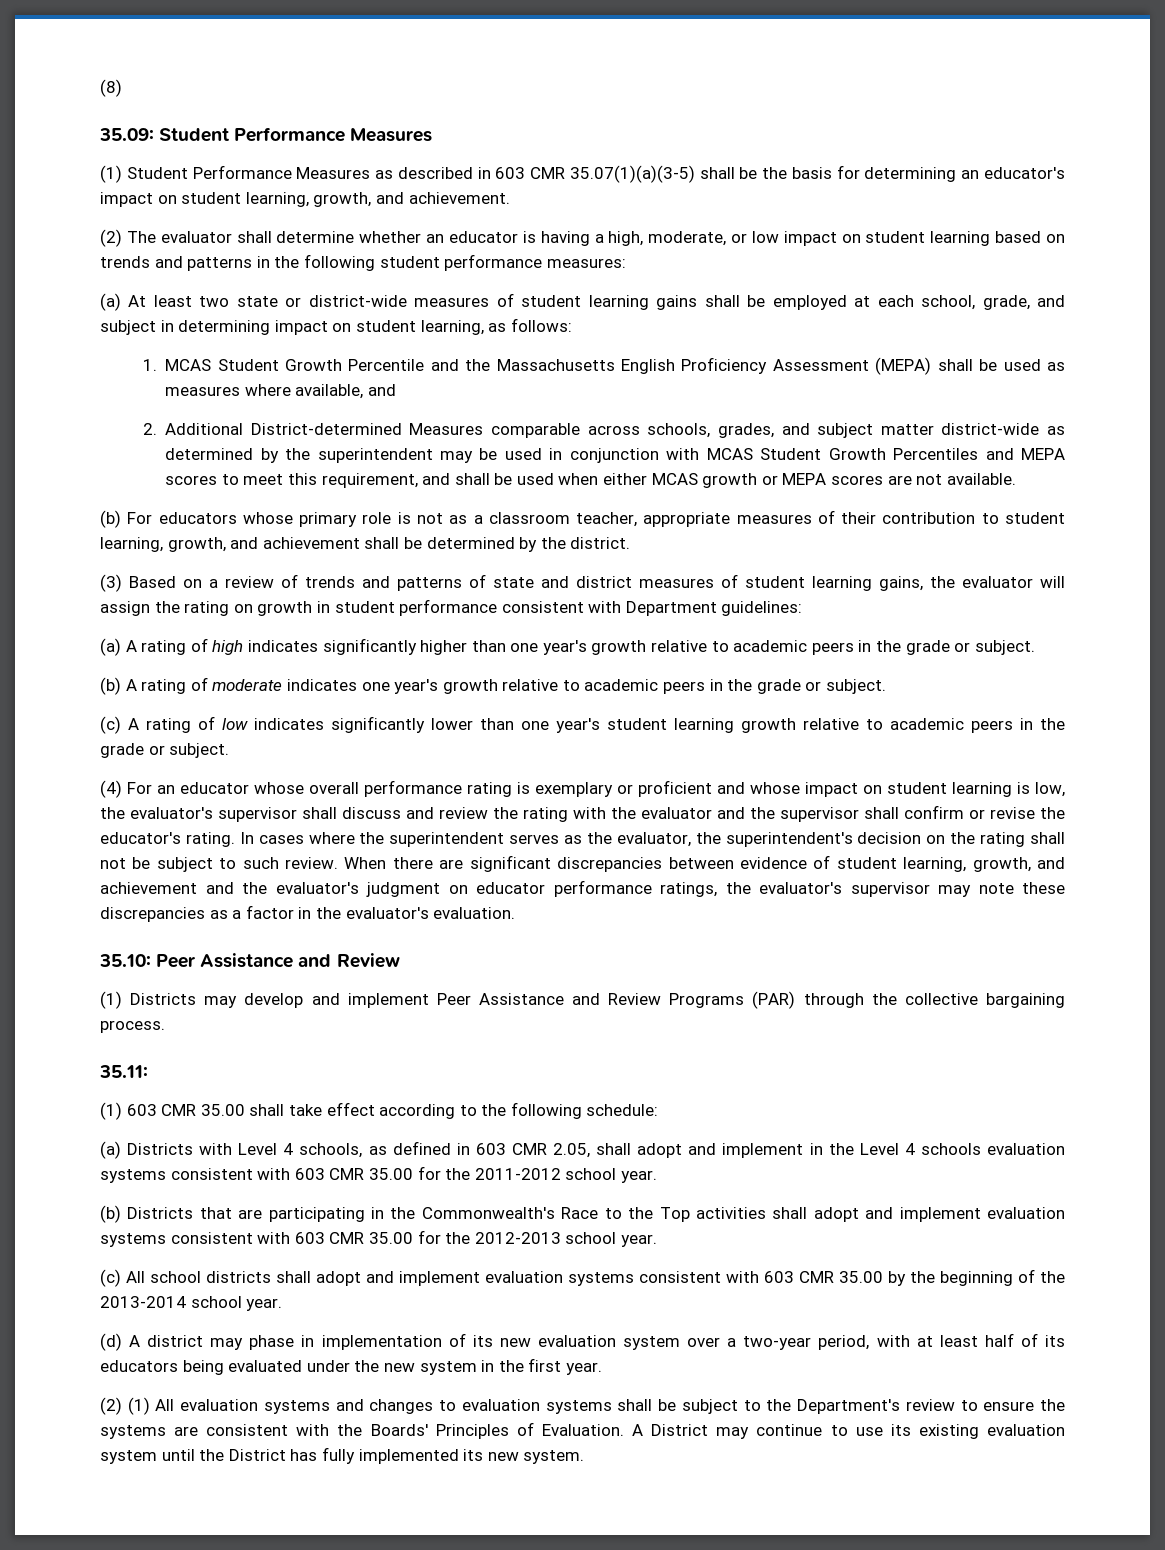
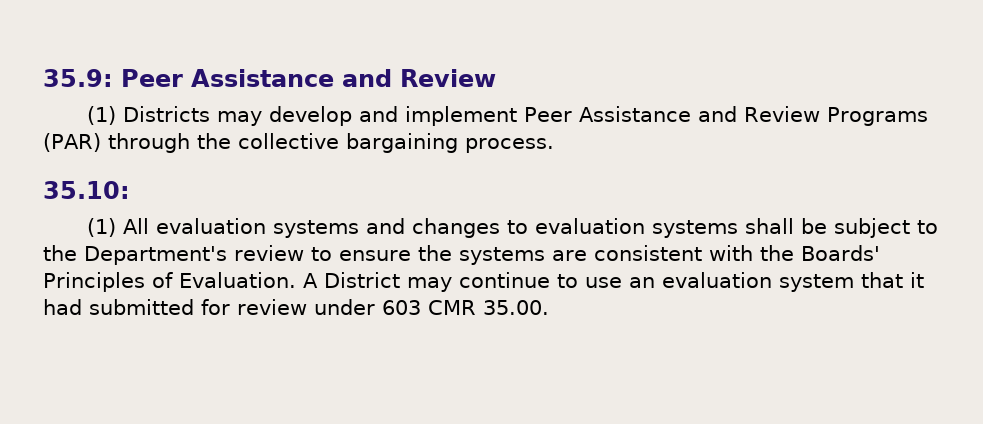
[100,79,122,97] [99,127,433,142] [100,165,1065,183] [100,192,510,207] [100,229,1066,247] [100,254,626,271] [100,293,1066,311] [100,318,572,335] [142,357,1065,375] [165,384,396,399] [142,423,1066,438] [165,448,1066,463] [165,473,1016,488] [100,510,1066,528] [100,537,631,552] [100,574,1065,592] [100,599,803,616] [100,638,1035,656] [100,677,887,695] [100,716,1065,734] [100,743,230,758] [100,780,1065,798] [100,805,1065,822] [100,832,1065,847] [100,855,1065,872] [100,880,1065,897] [100,905,516,922] [99,954,151,967] (8) // 35.09: Student Performance Measures // (1) Student Performance Measures as described in 603 CMR 35.07(1)(a)(3-5) shall be the basis for determining an educator's impact on student learning, growth, and achievement. // (2) The evaluator shall determine whether an educator is having a high, moderate, or low impact on student learning based on trends and patterns in the following student performance measures: // (a) At least two state or district-wide measures of student learning gains shall be employed at each school, grade, and subject in determining impact on student learning, as follows: // 1. MCAS Student Growth Percentile and the Massachusetts English Proficiency Assessment (MEPA) shall be used as measures where available, and // 2. Additional District-determined Measures comparable across schools, grades, and subject matter district-wide as determined by the superintendent may be used in conjunction with MCAS Student Growth Percentiles and MEPA scores to meet this requirement, and shall be used when either MCAS growth or MEPA scores are not available. // (b) For educators whose primary role is not as a classroom teacher, appropriate measures of their contribution to student learning, growth, and achievement shall be determined by the district. // (3) Based on a review of trends and patterns of state and district measures of student learning gains, the evaluator will assign the rating on growth in student performance consistent with Department guidelines: // (a) A rating of high indicates significantly higher than one year's growth relative to academic peers in the grade or subject. // (b) A rating of moderate indicates one year's growth relative to academic peers in the grade or subject. // (c) A rating of low indicates significantly lower than one year's student learning growth relative to academic peers in the grade or subject. // (4) For an educator whose overall performance rating is exemplary or proficient and whose impact on student learning is low, the evaluator's supervisor shall discuss and review the rating with the evaluator and the supervisor shall confirm or revise the educator's rating. In cases where the superintendent serves as the evaluator, the superintendent's decision on the rating shall not be subject to such review. When there are significant discrepancies between evidence of student learning, growth, and achievement and the evaluator's judgment on educator performance ratings, the evaluator's supervisor may note these discrepancies as a factor in the evaluator's evaluation. // 35.10: -> [43,69,113,87] 35.9:
[99,1065,148,1078] [100,1102,659,1120] [100,1141,1065,1159] [100,1166,657,1183] [100,1205,1065,1223] [100,1230,657,1247] [100,1269,1065,1287] [100,1296,283,1311] [100,1333,1065,1351] [100,1358,602,1375] [100,1397,150,1415] 35.11: // (1) 603 CMR 35.00 shall take effect according to the following schedule: // (a) Districts with Level 4 schools, as defined in 603 CMR 2.05, shall adopt and implement in the Level 4 schools evaluation systems consistent with 603 CMR 35.00 for the 2011-2012 school year. // (b) Districts that are participating in the Commonwealth's Race to the Top activities shall adopt and implement evaluation systems consistent with 603 CMR 35.00 for the 2012-2013 school year. // (c) All school districts shall adopt and implement evaluation systems consistent with 603 CMR 35.00 by the beginning of the 2013-2014 school year. // (d) A district may phase in implementation of its new evaluation system over a two-year period, with at least half of its educators being evaluated under the new system in the first year. // (2) (1) -> [43,181,130,199] [86,218,116,237] 35.10: // (1)
[890,1424,1065,1439] [100,1447,585,1464] its existing evaluation system until the District has fully implemented its new system. -> [629,272,924,292] [43,299,549,315] an evaluation system that it had submitted for review under 603 CMR 35.00.

